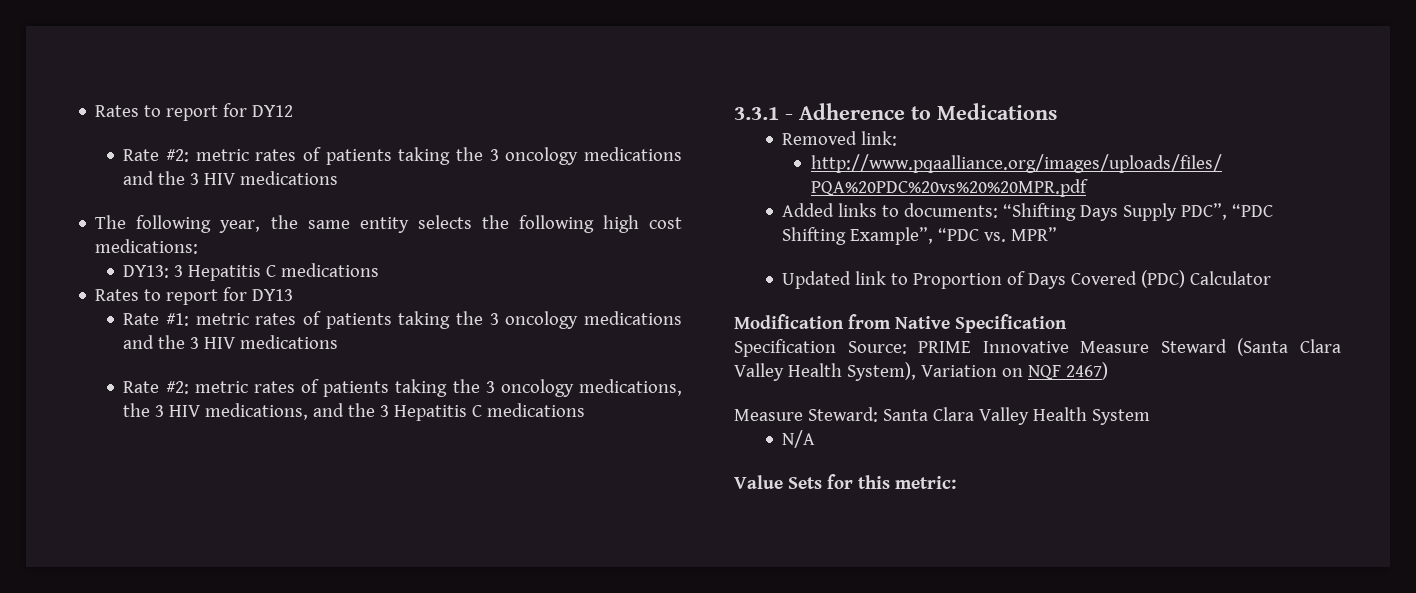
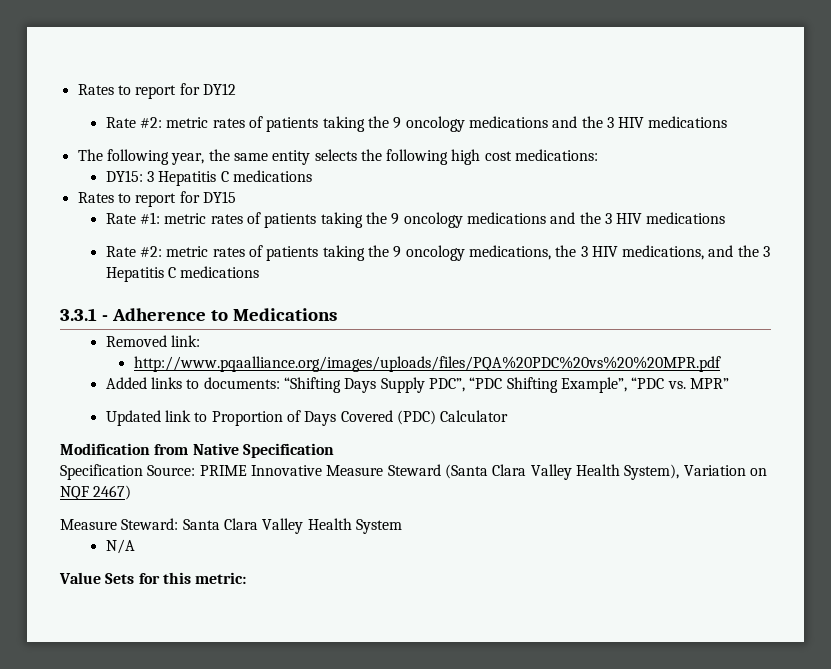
[489,149,499,161] 3 -> [393,117,402,129] 9
[123,265,170,278] DY13: -> [105,170,143,182] DY15:
[252,289,294,301] DY13 -> [202,191,236,203] DY15
[489,313,499,325] 3 -> [391,213,400,225] 9
[485,381,495,393] 3 -> [393,246,402,258] 9

